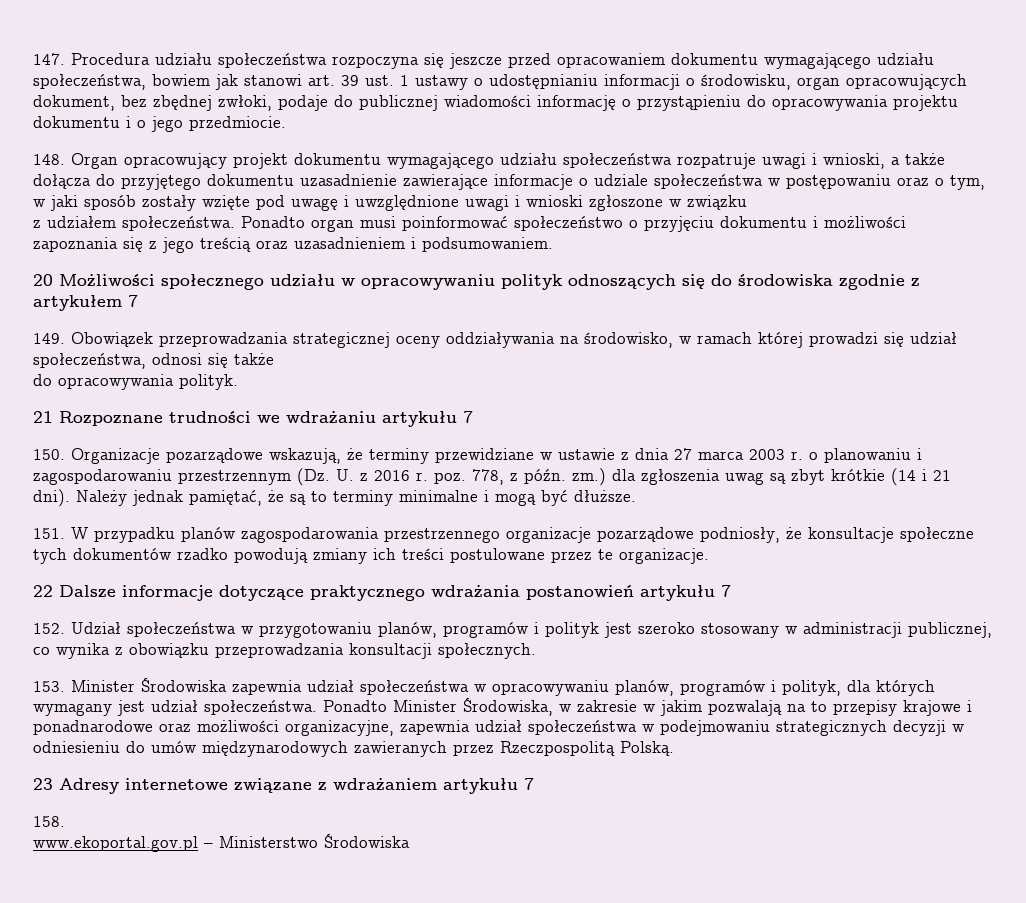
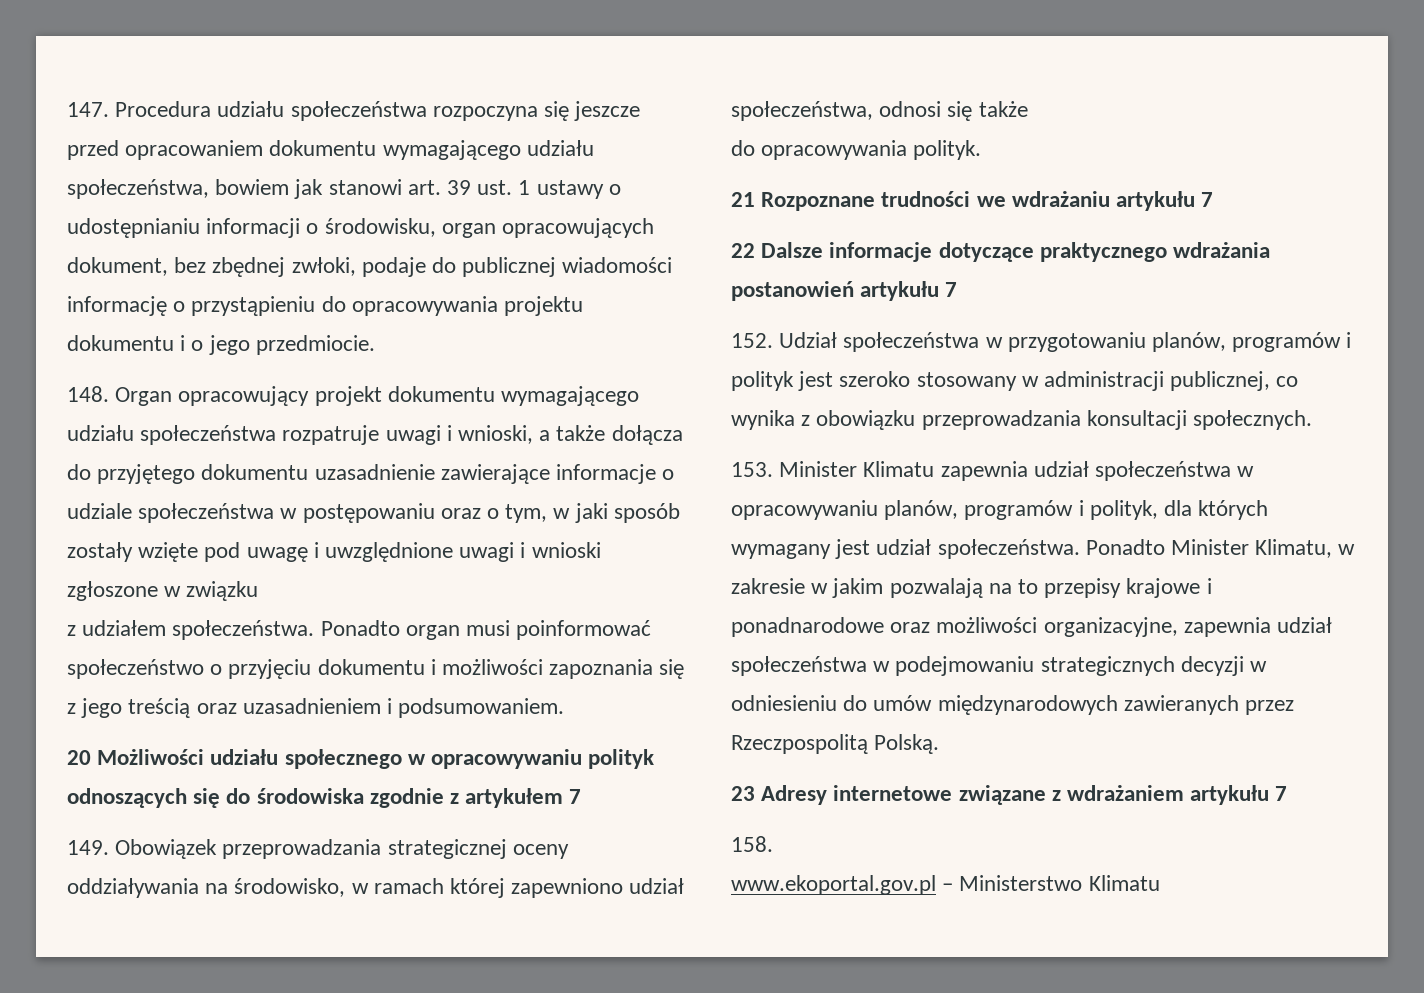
[161,274,335,290] społecznego udziału -> [210,749,402,769] udziału społecznego
[809,332,904,347] prowadzi się -> [511,878,624,898] zapewniono
[33,448,922,464] [33,468,951,486] [33,489,636,507] [33,527,974,543] [33,548,709,564] // 150. Organizacje pozarządowe wskazują, że terminy przewidziane w ustawie z dnia 27 marca 2003 r. o planowaniu i zagospodarowaniu przestrzennym (Dz. U. z 2016 r. poz. 778, z późn. zm.) dla zgłoszenia uwag są zbyt krótkie (14 i 21 dni). Należy jednak pamiętać, że są to terminy minimalne i mogą być dłuższe. // 151. W przypadku planów zagospodarowania przestrzennego organizacje pozarządowe podniosły, że konsultacje społeczne tych dokumentów rzadko powodują zmiany ich treści postulowane przez te organizacje. -> (1214, 199) none
[141,678,227,692] Środowiska -> [863,461,935,477] Klimatu
[463,698,553,716] Środowiska, -> [1255,539,1333,558] Klimatu,
[324,834,410,848] Środowiska -> [1088,875,1160,891] Klimatu

